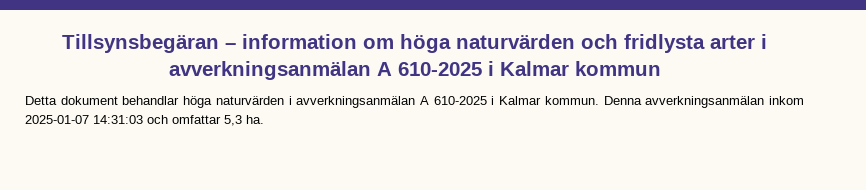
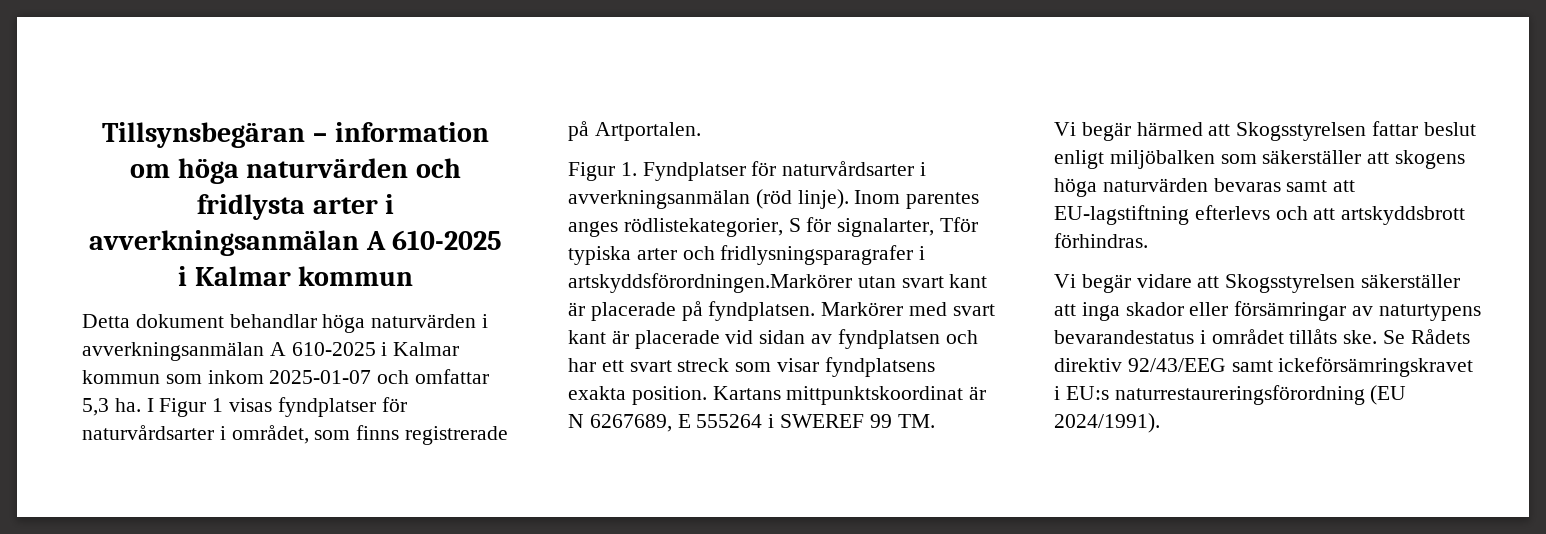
[544,96,765,108] kommun. Denna avverkningsanmälan -> [82,370,202,384] kommun som
[93,115,143,124] 14:31:03 -> (372, 377) none
(264, 119) none -> [146,397,407,417] [82,425,509,445] [568,121,701,141] [568,161,927,181] [568,189,980,209] [568,217,979,237] [568,245,926,265] [568,273,988,293] [568,301,995,321] [568,329,978,349] [568,357,935,377] [568,386,987,405] [568,414,935,432] [1054,121,1476,141] [1054,150,1466,169] [1054,178,1356,197] [1054,205,1466,225] [1054,233,1148,248] [1054,274,1461,293] [1054,301,1481,321] [1054,329,1470,344] [1054,357,1474,377] [1054,385,1407,405] [1054,413,1160,433] I Figur 1 visas fyndplatser för naturvårdsarter i området, som finns registrerade på Artportalen. // Figur 1. Fyndplatser för naturvårdsarter i avverkningsanmälan (röd linje). Inom parentes anges rödlistekategorier, S för signalarter, Tför typiska arter och fridlysningsparagrafer i artskyddsförordningen.Markörer utan svart kant är placerade på fyndplatsen. Markörer med svart kant är placerade vid sidan av fyndplatsen och har ett svart streck som visar fyndplatsens exakta position. Kartans mittpunktskoordinat är N 6267689, E 555264 i SWEREF 99 TM. // Vi begär härmed att Skogsstyrelsen fattar beslut enligt miljöbalken som säkerställer att skogens höga naturvärden bevaras samt att EU-lagstiftning efterlevs och att artskyddsbrott förhindras. // Vi begär vidare att Skogsstyrelsen säkerställer att inga skador eller försämringar av naturtypens bevarandestatus i området tillåts ske. Se Rådets direktiv 92/43/EEG samt ickeförsämringskravet i EU:s naturrestaureringsförordning (EU 2024/1991).

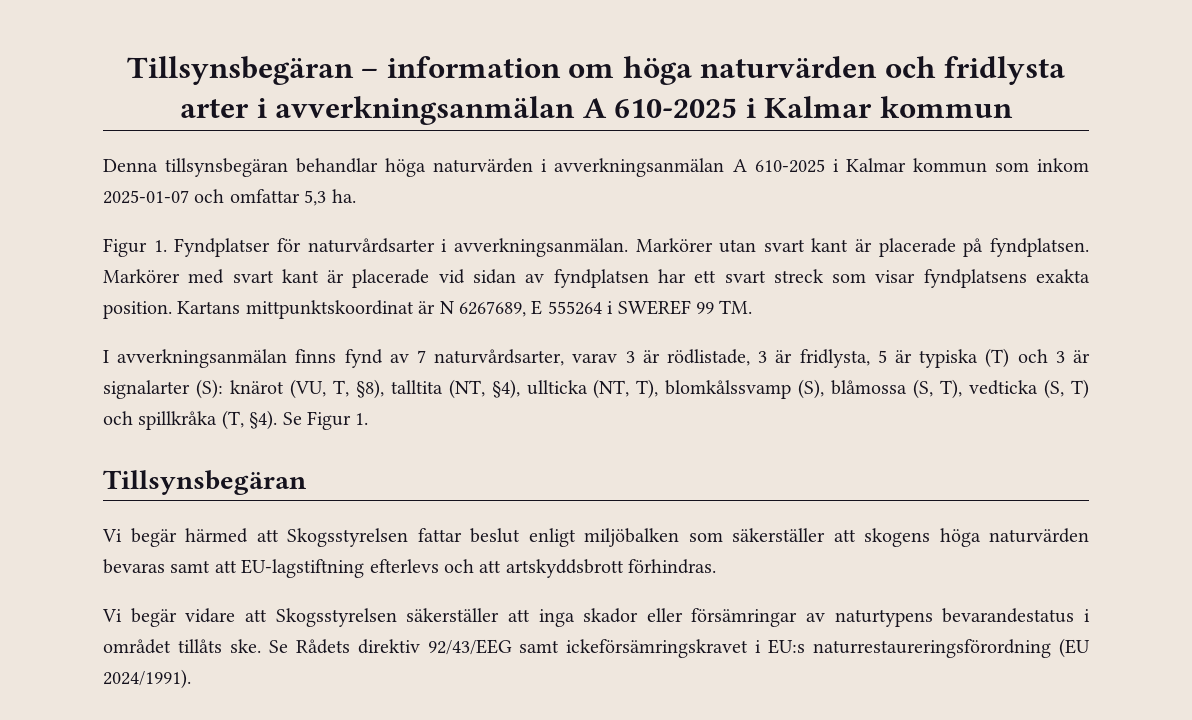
[82,314,224,328] Detta dokument -> [103,158,289,177] Denna tillsynsbegäran
[146,397,407,417] [82,425,509,445] [568,121,701,141] I Figur 1 visas fyndplatser för naturvårdsarter i området, som finns registrerade på Artportalen. -> (356, 196) none
[568,189,980,209] [568,217,979,237] [568,245,926,265] [568,273,852,293] avverkningsanmälan (röd linje). Inom parentes anges rödlistekategorier, S för signalarter, Tför typiska arter och fridlysningsparagrafer i artskyddsförordningen.Markörer -> [453,238,713,257] avverkningsanmälan. Markörer
[945,330,978,344] och -> (649, 278) none
(935, 421) none -> [103,348,1091,368] [103,379,1089,399] [103,410,369,430] [103,470,307,495] // I avverkningsanmälan finns fynd av 7 naturvårdsarter, varav 3 är rödlistade, 3 är fridlysta, 5 är typiska (T) och 3 är signalarter (S): knärot (VU, T, §8), talltita (NT, §4), ullticka (NT, T), blomkålssvamp (S), blåmossa (S, T), vedticka (S, T) och spillkråka (T, §4). Se Figur 1. // Tillsynsbegäran

